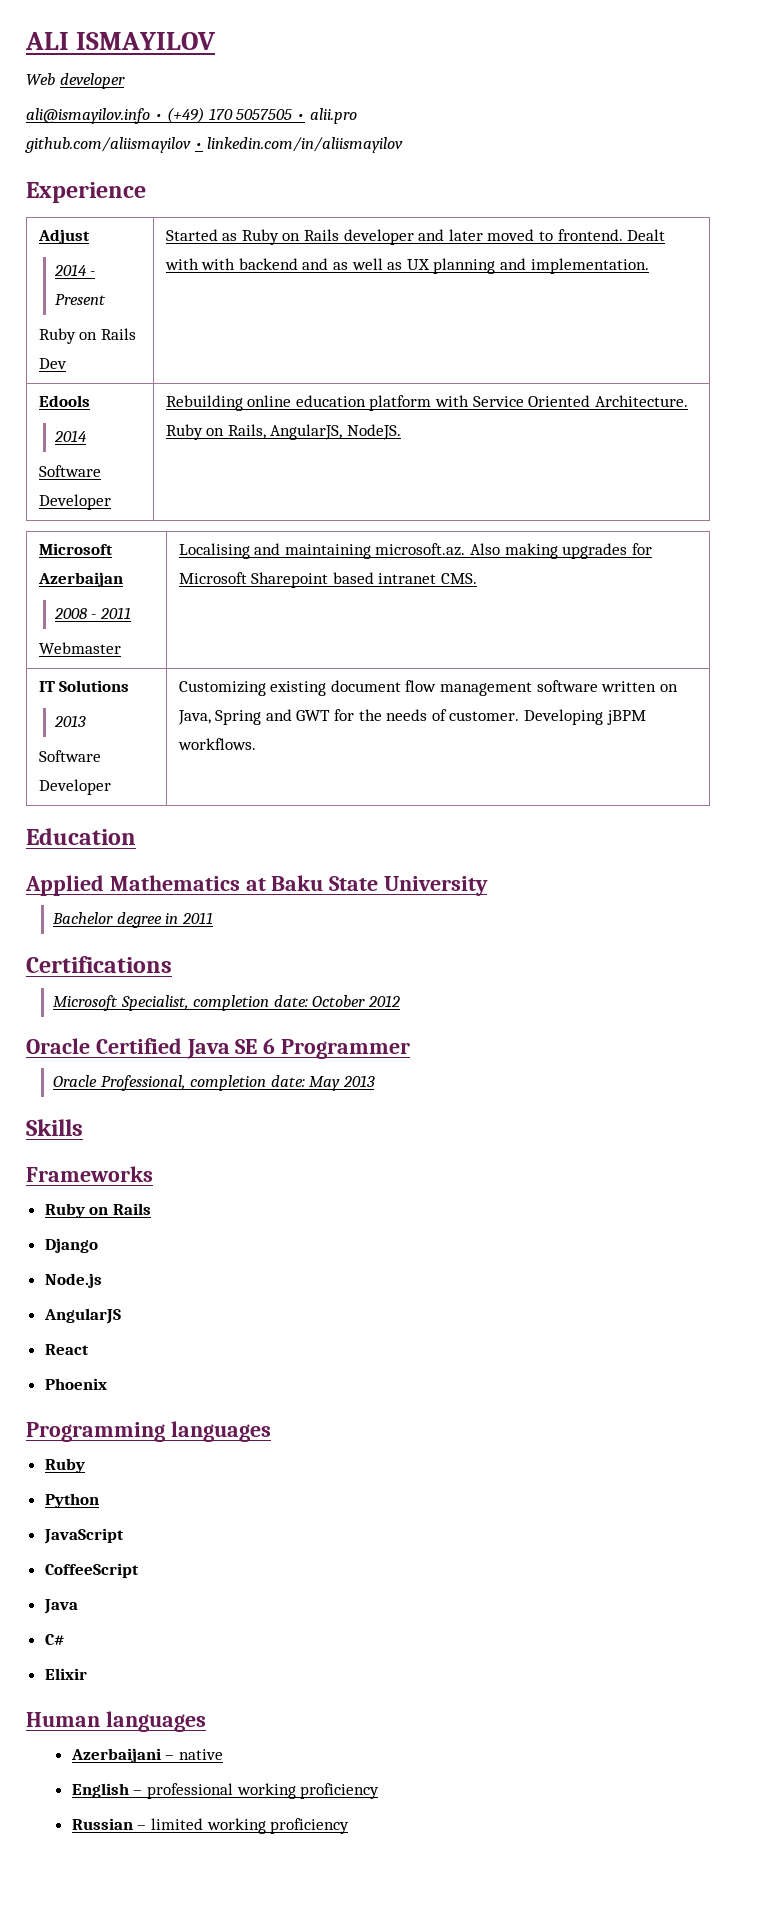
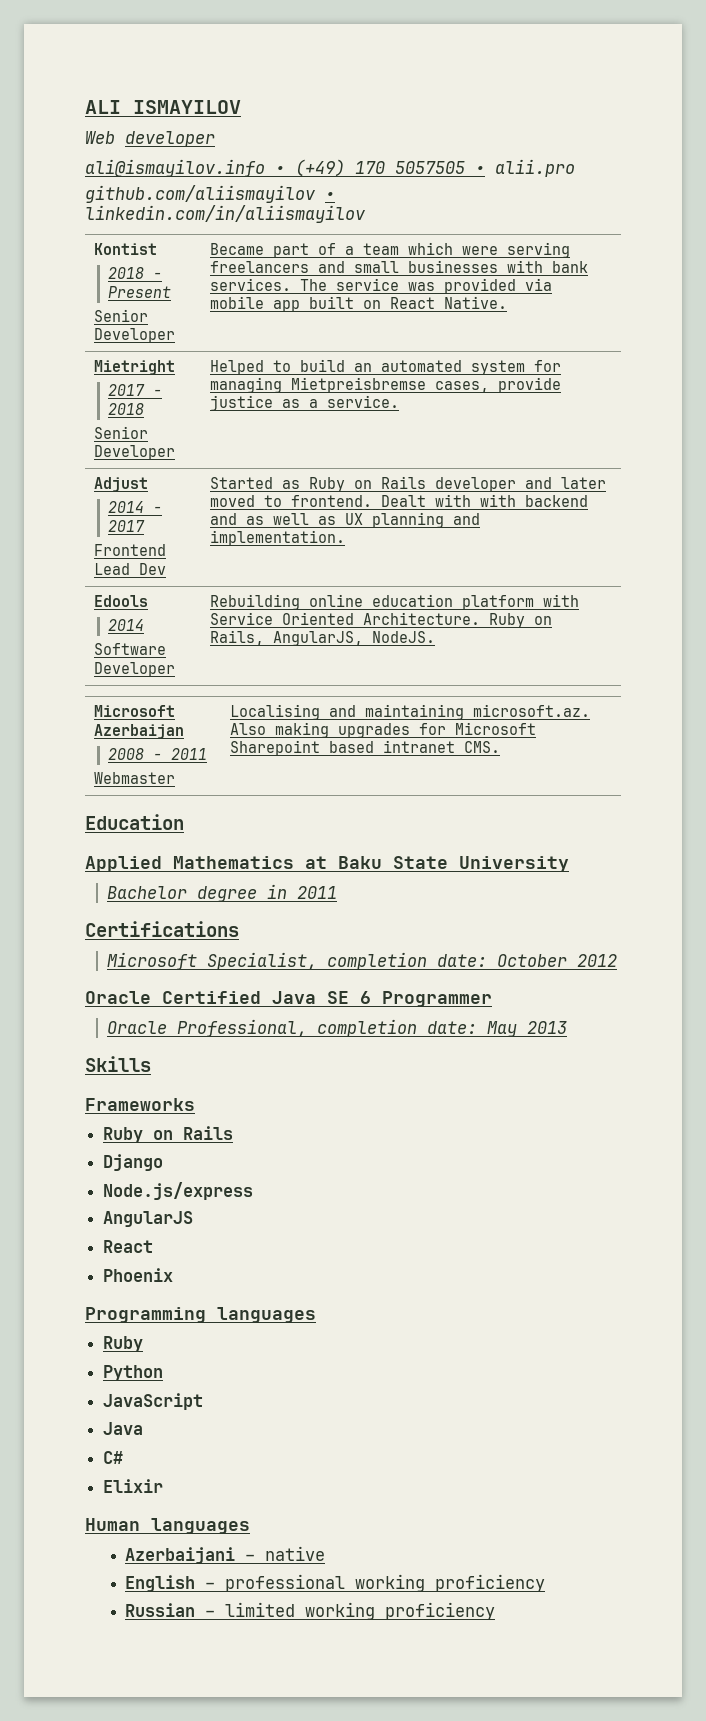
[26,182,146,203] // Experience -> [94,243,158,255] [107,267,162,279] [107,286,171,298] [94,309,149,322] [94,328,176,343] [210,242,571,258] [210,260,589,273] [210,278,553,294] [210,296,508,312] [94,360,176,375] [107,384,162,396] [107,403,144,415] [94,426,149,439] [94,445,176,460] [210,359,562,375] [210,377,562,393] [210,395,400,411] // Kontist // 2018 - Present // Senior Developer | Became part of a team which were serving freelancers and small businesses with bank services. The service was provided via mobile app built on React Native. // Mietright // 2017 - 2018 // Senior Developer | Helped to build an automated system for managing Mietpreisbremse cases, provide justice as a service.
[54,294,106,305] [38,328,136,344] Present // Ruby on Rails -> [107,520,145,532] [94,544,167,556] [94,563,131,575] 2017 // Frontend Lead
[38,680,130,692] [53,715,86,727] [38,750,101,762] [38,779,111,795] [178,680,678,696] [177,709,646,725] [177,738,256,750] // IT Solutions // 2013 // Software Developer | Customizing existing document flow management software written on Java, Spring and GWT for the needs of customer. Developing jBPM workflows. -> (501, 747) none
[44,1273,102,1288] Node.js -> [103,1182,254,1200] Node.js/express
[44,1563,139,1578] // CoffeeScript -> (204, 1401) none

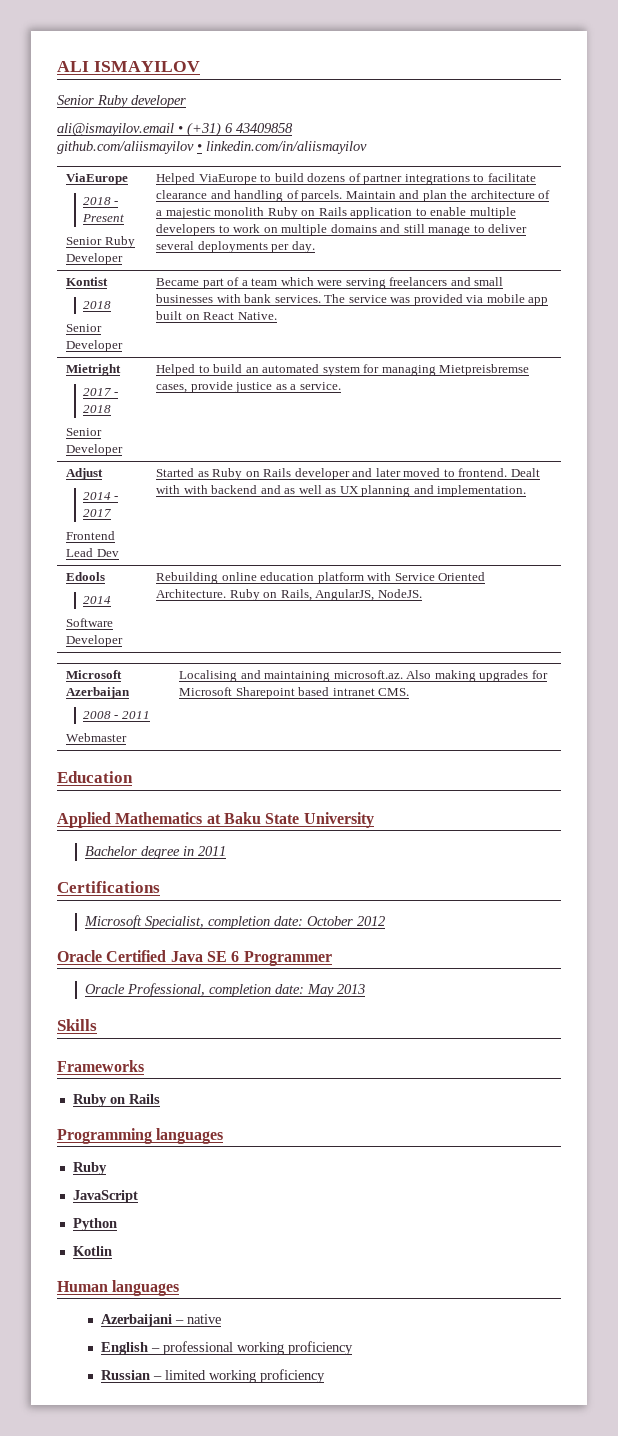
[85,131,115,144] Web -> [57,95,128,108] Senior Ruby
[85,159,575,177] ali@ismayilov.info • (+49) 170 5057505 • alii.pro -> [57,122,293,137] ali@ismayilov.email • (+31) 6 43409858
[94,243,158,255] Kontist -> [66,173,129,185] ViaEurope
(171, 292) none -> [66,236,135,248] [66,253,124,265] [156,173,536,185] [156,190,551,202] [156,207,516,219] [156,224,528,236] [156,241,315,253] [66,277,109,286] [82,301,111,309] // Senior Ruby Developer | Helped ViaEurope to build dozens of partner integrations to facilitate clearance and handling of parcels. Maintain and plan the architecture of a majestic monolith Ruby on Rails application to enable multiple developers to work on multiple domains and still manage to deliver several deployments per day. // Kontist // 2018
[103,1154,164,1171] [103,1182,254,1200] [103,1211,194,1227] [103,1240,154,1253] [103,1268,174,1282] // Django // Node.js/express // AngularJS // React // Phoenix -> (160, 1099) none
(144, 1344) none -> [72,1190,138,1203] // JavaScript
[103,1393,204,1410] [103,1422,144,1435] [103,1451,124,1464] [103,1479,164,1493] JavaScript // Java // C# // Elixir -> [72,1246,112,1256] Kotlin

